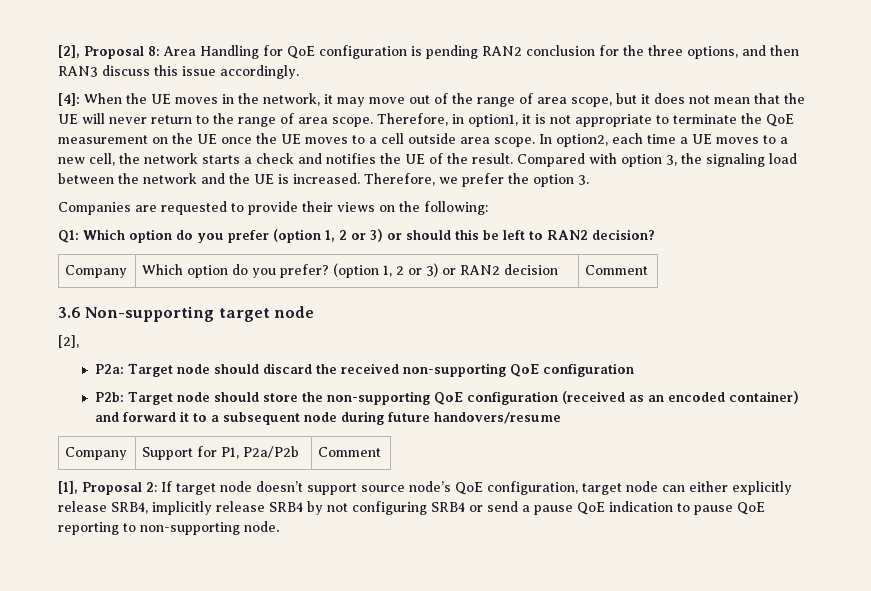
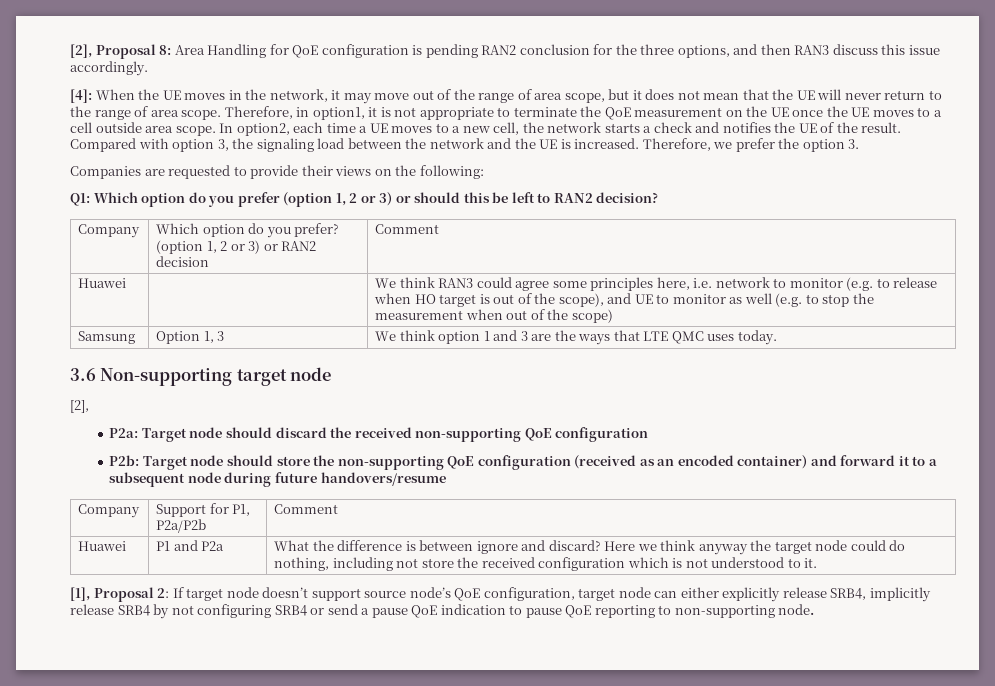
(649, 270) none -> [78,278,127,288] [375,277,938,291] [374,293,874,307] [375,309,613,323] [78,331,136,344] [156,331,225,344] [375,330,777,345] // Huawei | | We think RAN3 could agree some principles here, i.e. network to monitor (e.g. to release when HO target is out of the scope), and UE to monitor as well (e.g. to stop the measurement when out of the scope) // Samsung | Option 1, 3 | We think option 1 and 3 are the ways that LTE QMC uses today.
(382, 452) none -> [78,541,127,551] [156,540,225,551] [274,540,906,555] [274,557,818,571] // Huawei | P1 and P2a | What the difference is between ignore and discard? Here we think anyway the target node could do nothing, including not store the received configuration which is not understood to it.

